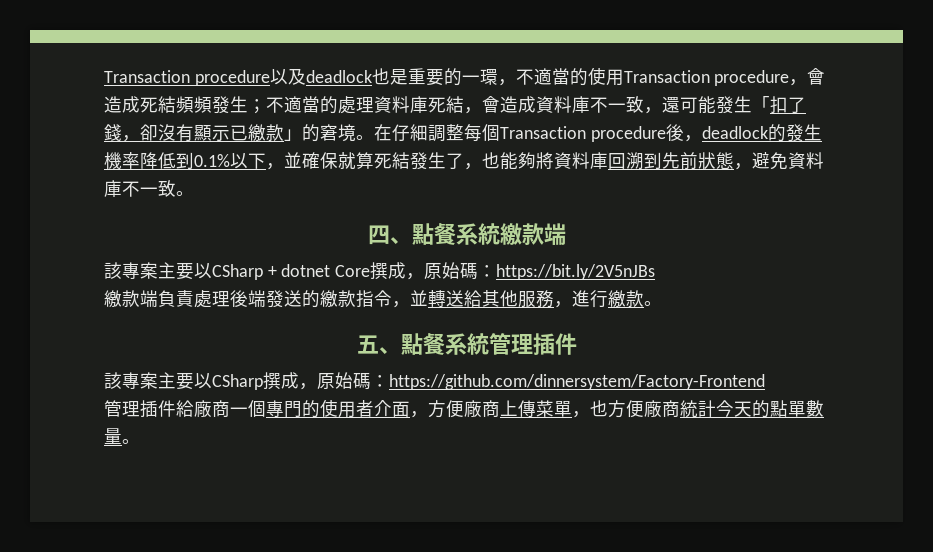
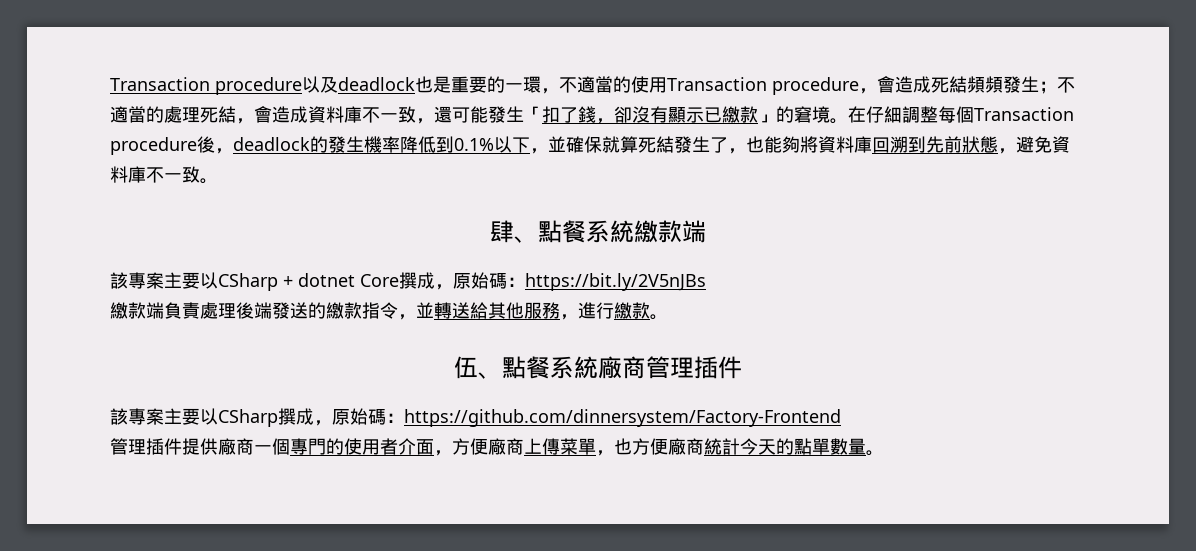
[374,96,428,113] 資料庫 -> (200, 115) none
[367,225,390,245] 四 -> [490,220,514,243] 肆
[356,333,489,355] 五、點餐系統 -> [454,356,646,379] 伍、點餐系統廠商
[176,400,194,417] 給 -> [182,438,218,455] 提供

